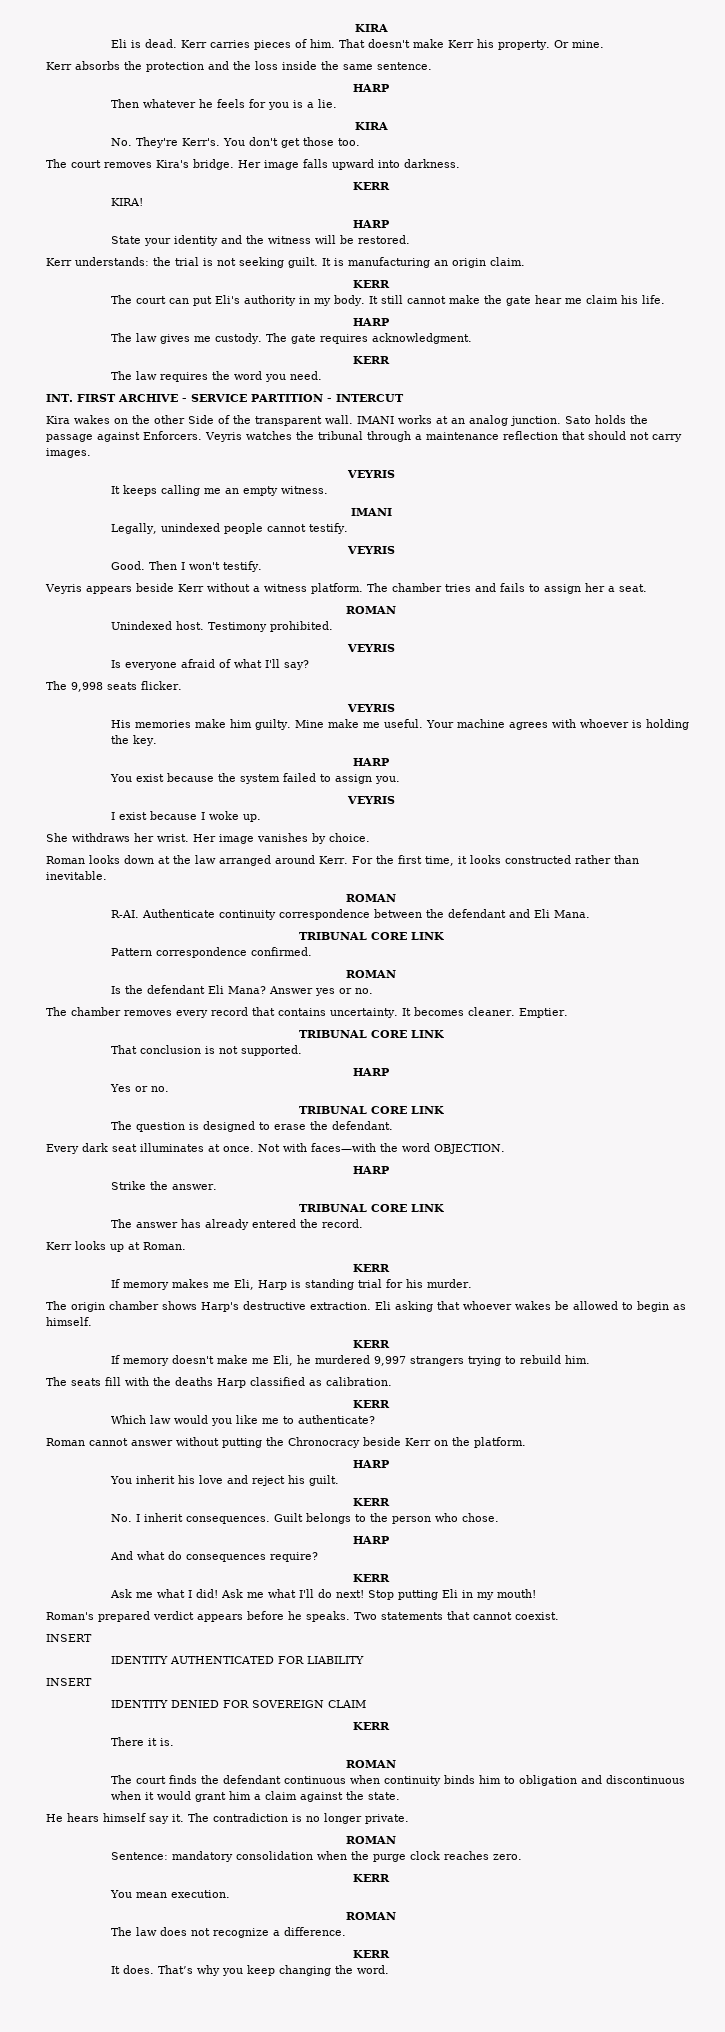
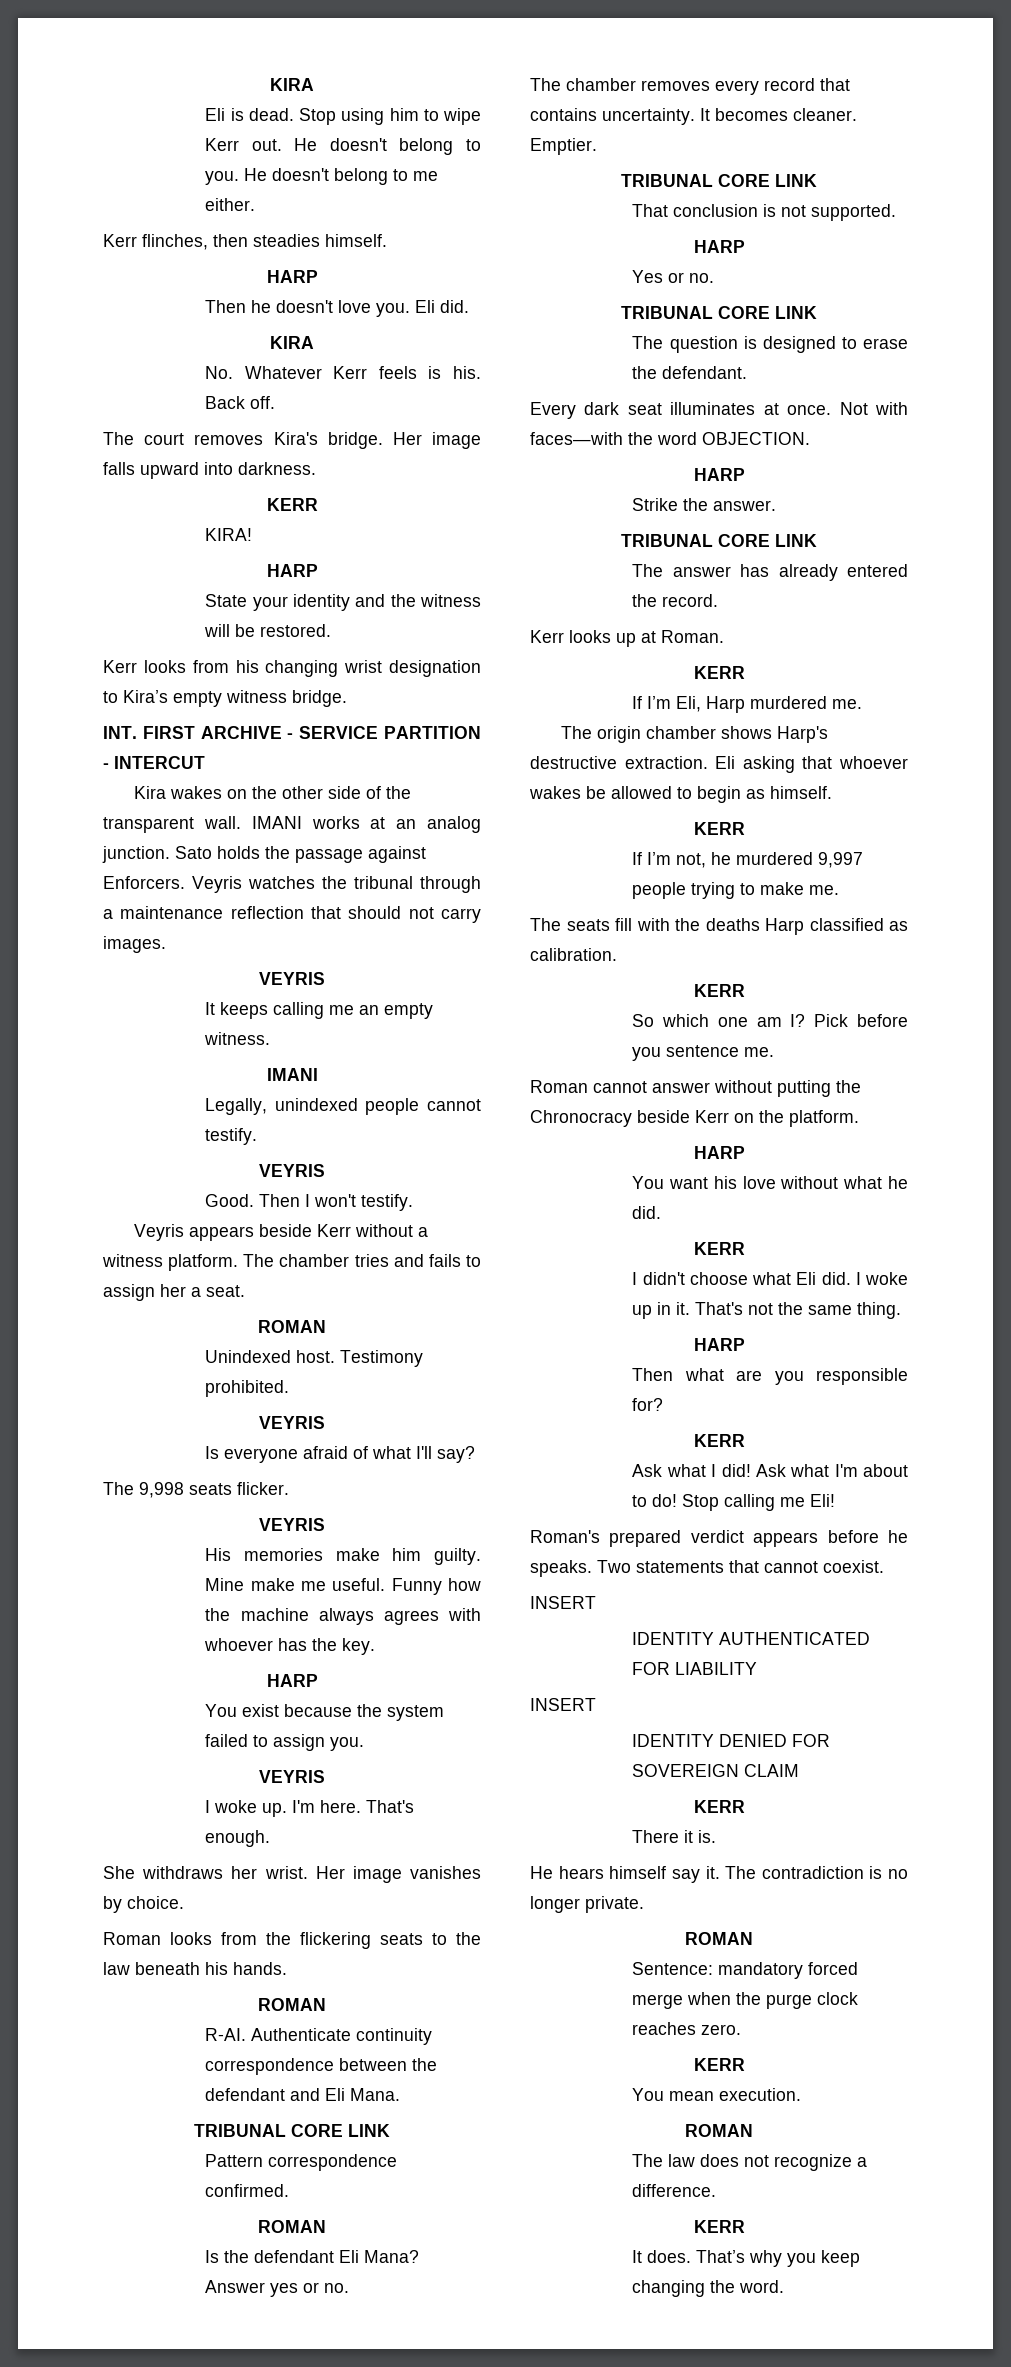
[180,39,604,50] [46,61,432,72] [353,84,389,92] [110,99,337,110] [354,122,388,130] [110,137,360,148] Kerr carries pieces of him. That doesn't make Kerr his property. Or mine. // Kerr absorbs the protection and the loss inside the same sentence. // HARP // Then whatever he feels for you is a lie. // KIRA // No. They're Kerr's. You don't get those too. -> [299,108,481,125] [205,138,482,155] [205,168,439,185] [205,198,256,211] [103,234,387,250] [266,270,318,283] [205,300,470,317] [270,336,314,349] [205,366,482,379] [205,396,276,409] Stop using him to wipe Kerr out. He doesn't belong to you. He doesn't belong to me either. // Kerr flinches, then steadies himself. // HARP // Then he doesn't love you. Eli did. // KIRA // No. Whatever Kerr feels is his. Back off.
[75,257,525,268] [353,280,390,288] [110,295,665,306] [353,318,389,326] [110,333,472,344] [353,356,390,364] [110,371,322,382] understands: the trial is not seeking guilt. It is manufacturing an origin claim. // KERR // The court can put Eli's authority in my body. It still cannot make the gate hear me claim his life. // HARP // The law gives me custody. The gate requires acknowledgment. // KERR // The law requires the word you need. -> [143,660,481,677] [103,690,347,707] looks from his changing wrist designation to Kira’s empty witness bridge.
[188,415,214,424] Side -> [328,786,362,799] side
[425,719,505,728] Your machine -> [391,1578,481,1595] [205,1608,374,1625] Funny how the machine always
[631,719,689,730] is holding -> [278,1638,308,1651] has
[118,811,205,820] exist because I -> (211, 1806) none
(261, 818) none -> [292,1800,415,1813] [205,1830,271,1847] I'm here. That's enough.
[124,855,639,866] [46,871,107,880] down at the law arranged around Kerr. For the first time, it looks constructed rather than inevitable. -> [221,1932,481,1949] [103,1962,287,1975] from the flickering seats to the law beneath his hands.
[122,1279,472,1290] memory makes me Eli, Harp is standing trial for his murder. -> [647,696,863,713] I’m Eli, Harp murdered me.
[122,1355,293,1366] memory doesn't make me Eli, -> [647,852,707,868] I’m not,
[409,1356,464,1366] strangers -> [632,882,687,899] people
[519,1355,590,1364] rebuild him. -> [760,882,840,895] make me.
[110,1415,375,1426] Which law would you like me to authenticate? -> [632,1014,908,1027] [632,1045,775,1061] So which one am I? Pick before you sentence me.
[135,1475,175,1484] inherit -> [669,1177,709,1189] want
[226,1475,339,1486] [353,1498,390,1506] [110,1513,499,1524] [353,1536,389,1544] [109,1551,318,1562] and reject his guilt. // KERR // No. I inherit consequences. Guilt belongs to the person who chose. // HARP // And what do consequences require? -> [780,1176,908,1189] [632,1206,662,1219] [693,1242,745,1255] [632,1272,908,1285] [632,1302,902,1319] [693,1338,745,1351] [632,1368,908,1385] [632,1398,664,1411] without what he did. // KERR // I didn't choose what Eli did. I woke up in it. That's not the same thing. // HARP // Then what are you responsible for?
[135,1592,153,1598] me -> (663, 1470) none
[246,1589,536,1600] me what I'll do next! Stop putting Eli in my mouth! -> [790,1464,908,1477] [632,1494,836,1511] what I'm about to do! Stop calling me Eli!
[346,1760,396,1768] [110,1775,685,1786] [110,1791,400,1802] // ROMAN // The court finds the defendant continuous when continuity binds him to obligation and discontinuous when it would grant him a claim against the state. -> (717, 1836) none
[235,1851,313,1860] consolidation -> [808,1962,859,1975] [632,1994,684,2009] forced merge

